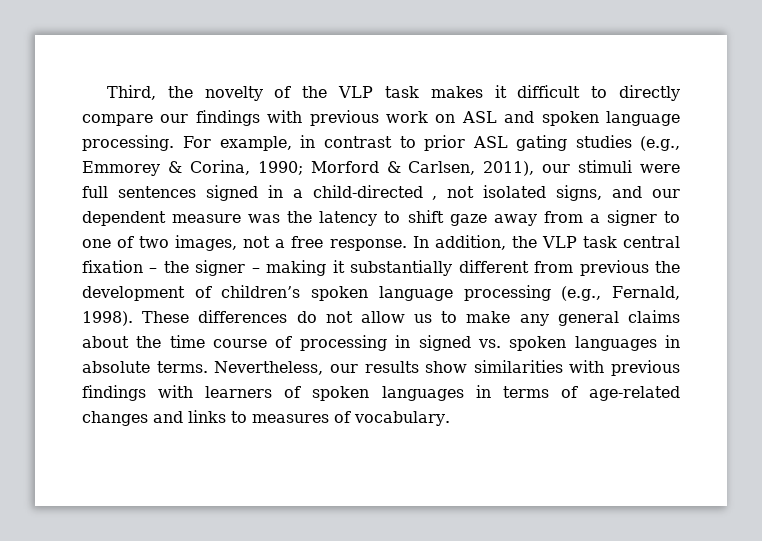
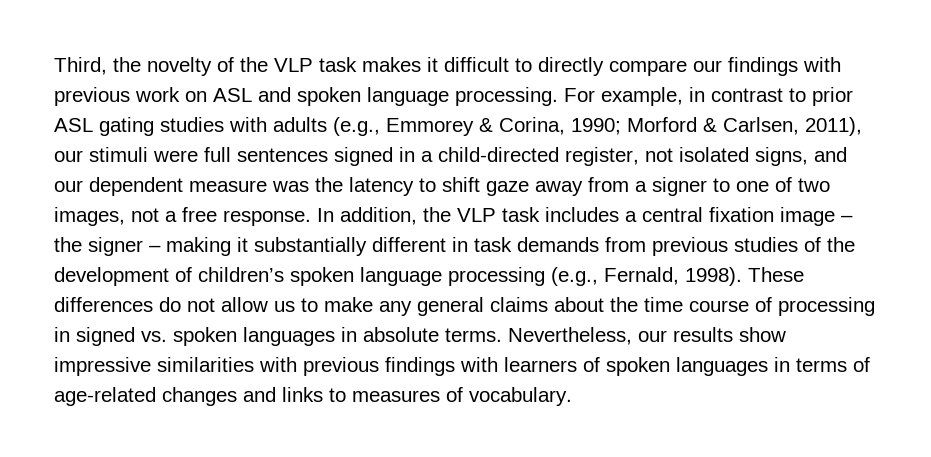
(632, 141) none -> [229,117,327,132] with adults
[432,196,438,200] , -> [565,147,639,166] register,
(617, 242) none -> [545,207,637,222] includes a
(143, 266) none -> [780,207,835,226] image
[534,260,649,276] from previous -> [452,237,821,256] in task demands from previous studies of
(468, 367) none -> [54,357,151,376] impressive

